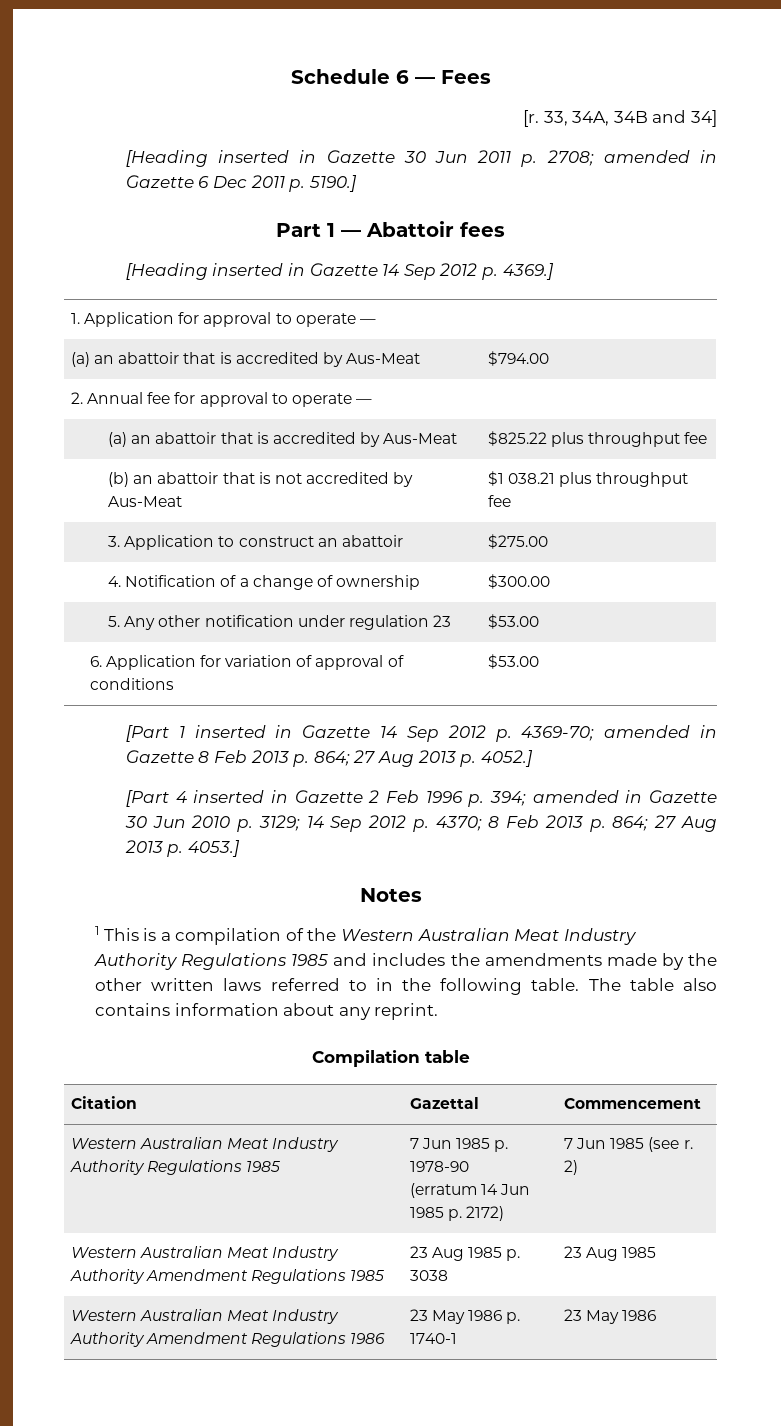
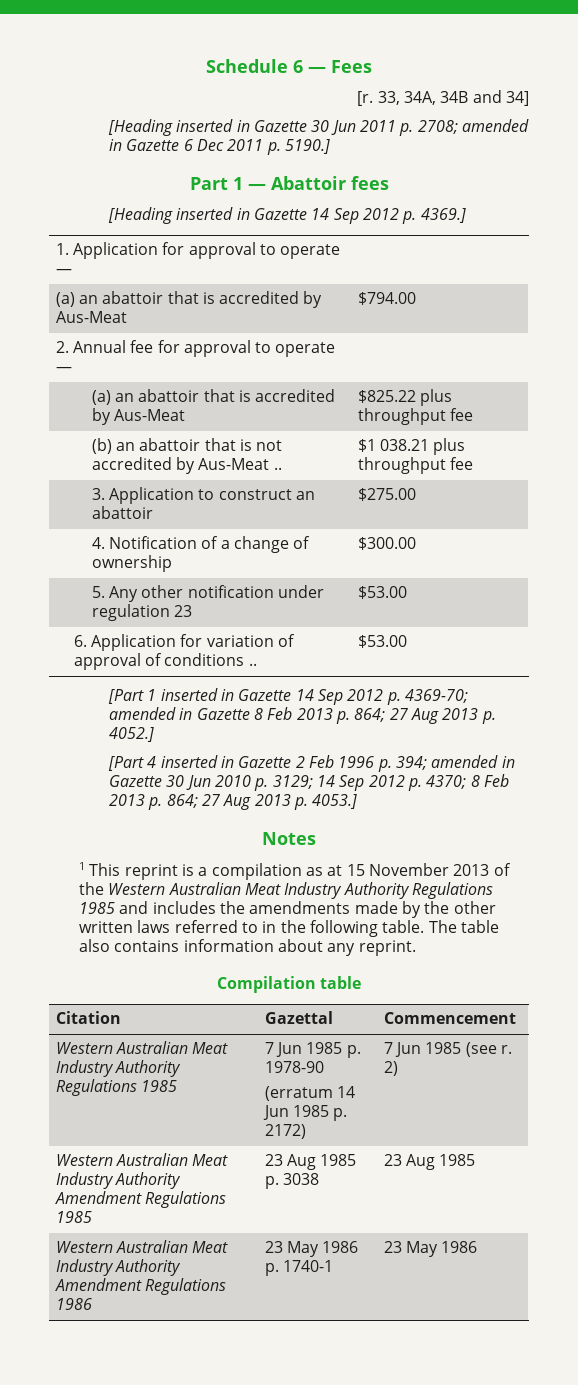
(183, 501) none -> [273,467,282,470] ..
(174, 684) none -> [248,663,257,666] ..
(139, 934) none -> [124,864,178,880] reprint
(282, 936) none -> [305,863,490,876] as at 15 November 2013

